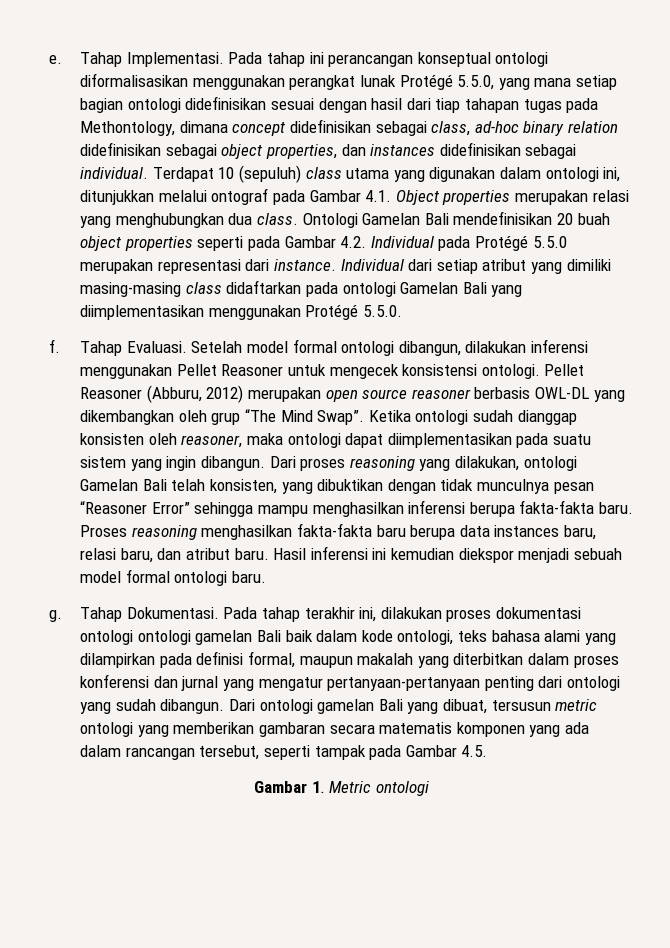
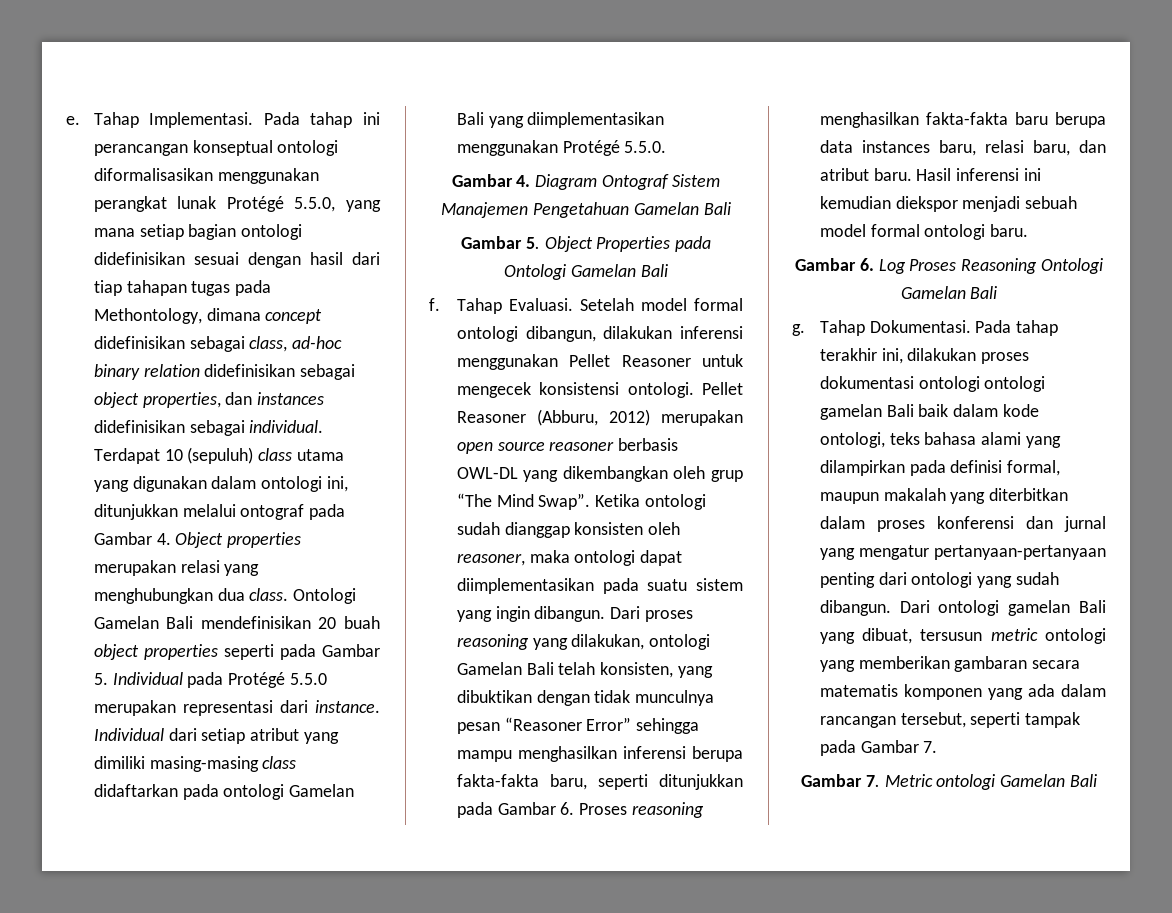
[365,190,392,202] 4.1. -> [156,533,171,545] 4.
[340,236,367,248] 4.2. -> [93,673,108,685] 5.
(403, 311) none -> [451,174,721,190] [441,202,731,218] [461,236,711,252] [504,264,668,280] // Gambar 4. Diagram Ontograf Sistem Manajemen Pengetahuan Gamelan Bali // Gambar 5. Object Properties pada Ontologi Gamelan Bali
[598,502,633,514] baru. -> [549,774,743,790] [456,802,575,818] baru, seperti ditunjukkan pada Gambar 6.
(267, 577) none -> [795,258,1103,274] [900,286,998,299] // Gambar 6. Log Proses Reasoning Ontologi Gamelan Bali
[461,745,488,757] [254,781,325,793] 4.5. // Gambar 1. -> [923,741,938,753] [801,774,880,787] 7. // Gambar 7.
(429, 788) none -> [1000,774,1097,787] Gamelan Bali

